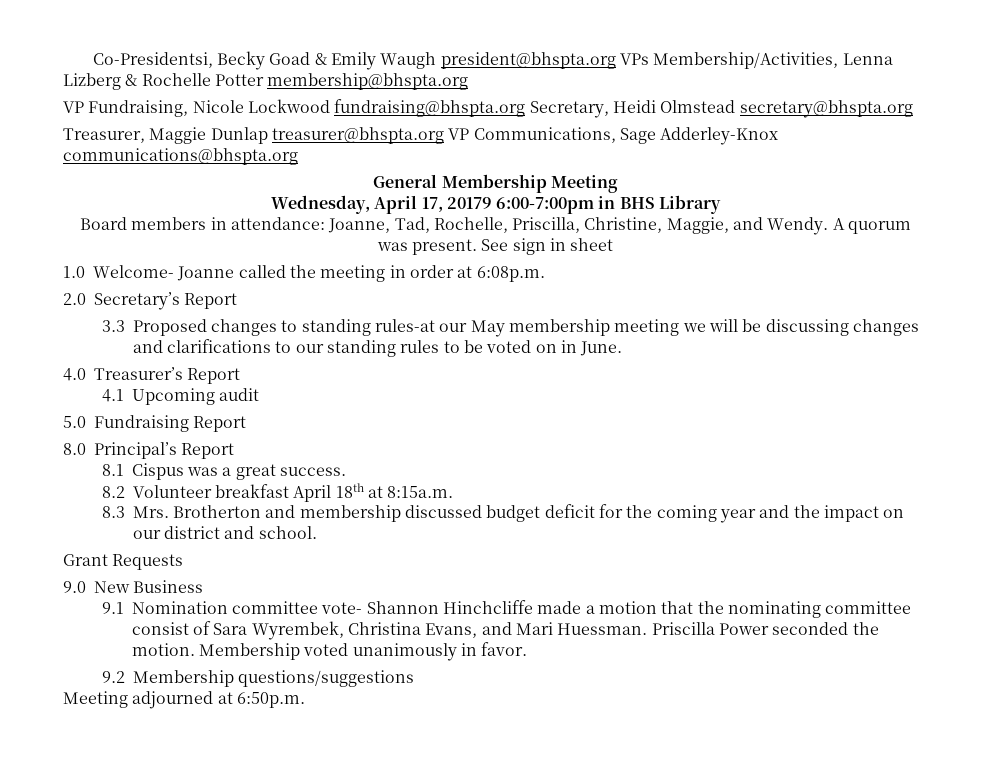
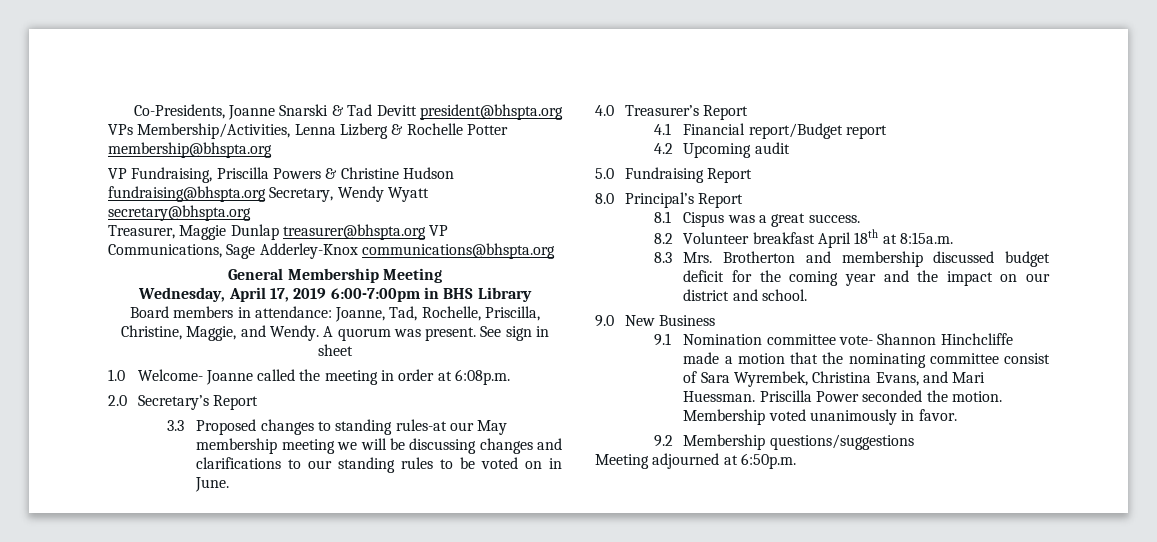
[92,51,437,70] Co-Presidentsi, Becky Goad & Emily Waugh -> [133,104,417,120] Co-Presidents, Joanne Snarski & Tad Devitt
[192,99,736,118] Nicole Lockwood fundraising@bhspta.org Secretary, Heidi Olmstead -> [216,167,454,179] [108,186,429,202] Priscilla Powers & Christine Hudson fundraising@bhspta.org Secretary, Wendy Wyatt
[446,197,492,209] 20179 -> [293,288,327,299] 2019
(124, 395) none -> [683,123,888,139] [653,143,673,154] Financial report/Budget report // 4.2
[63,554,184,570] // Grant Requests -> (808, 295) none

